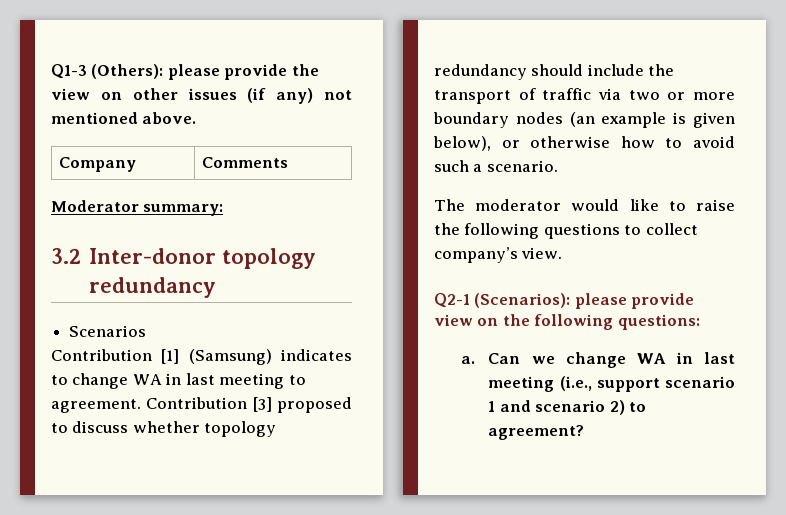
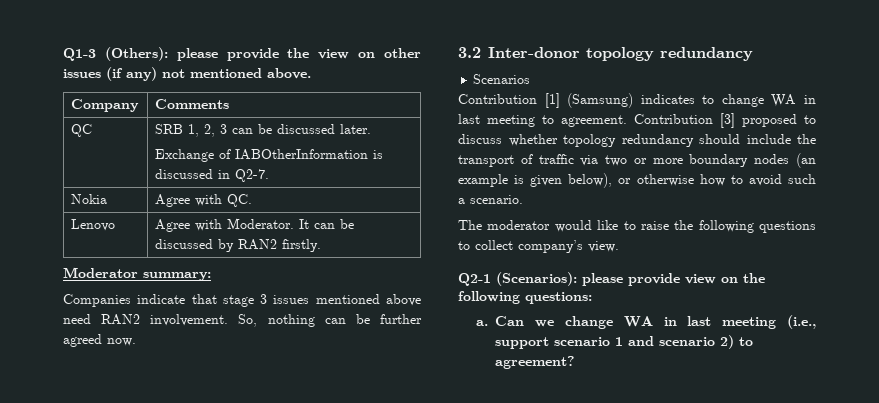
[51,200,224,216] // Moderator summary: -> [71,124,93,137] [155,124,372,137] [155,149,384,162] [155,169,270,182] [71,194,108,204] [155,194,253,207] [71,219,116,231] [155,218,355,232] [155,239,322,252] [63,267,211,281] [63,294,421,307] [63,314,423,327] [63,334,136,347] // QC | SRB 1, 2, 3 can be discussed later. // Exchange of IABOtherInformation is discussed in Q2-7. // Nokia | Agree with QC. // Lenovo | Agree with Moderator. It can be discussed by RAN2 firstly. // Moderator summary: // Companies indicate that stage 3 issues mentioned above need RAN2 involvement. So, nothing can be further agreed now.

